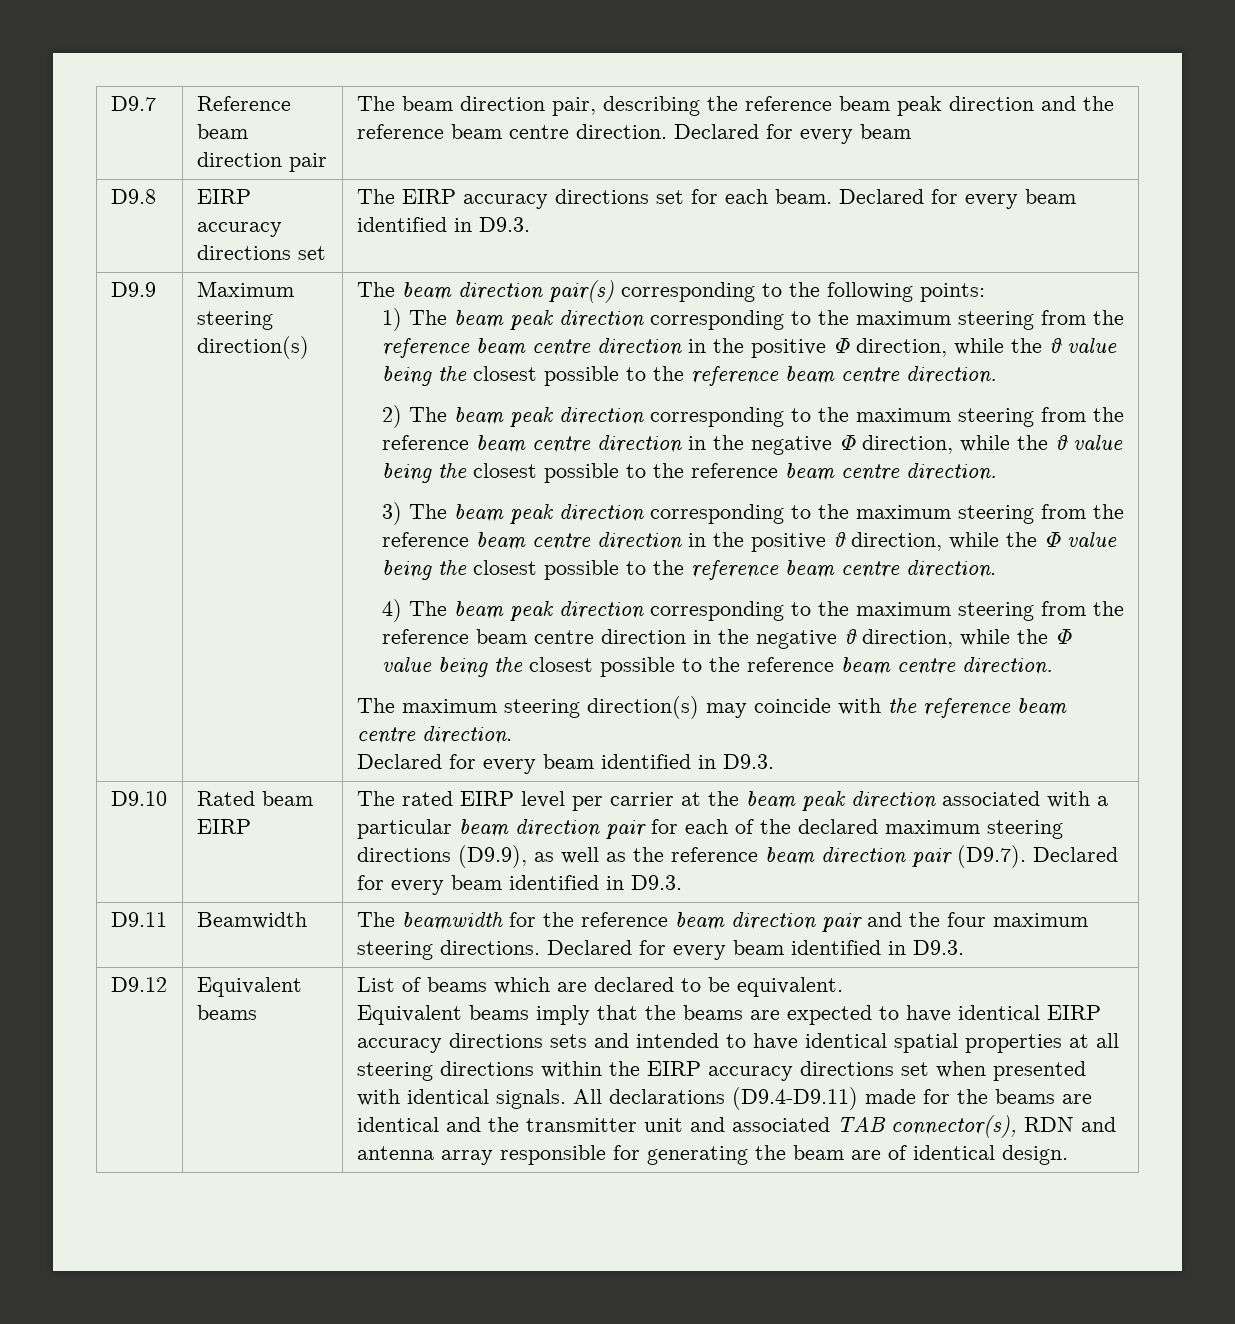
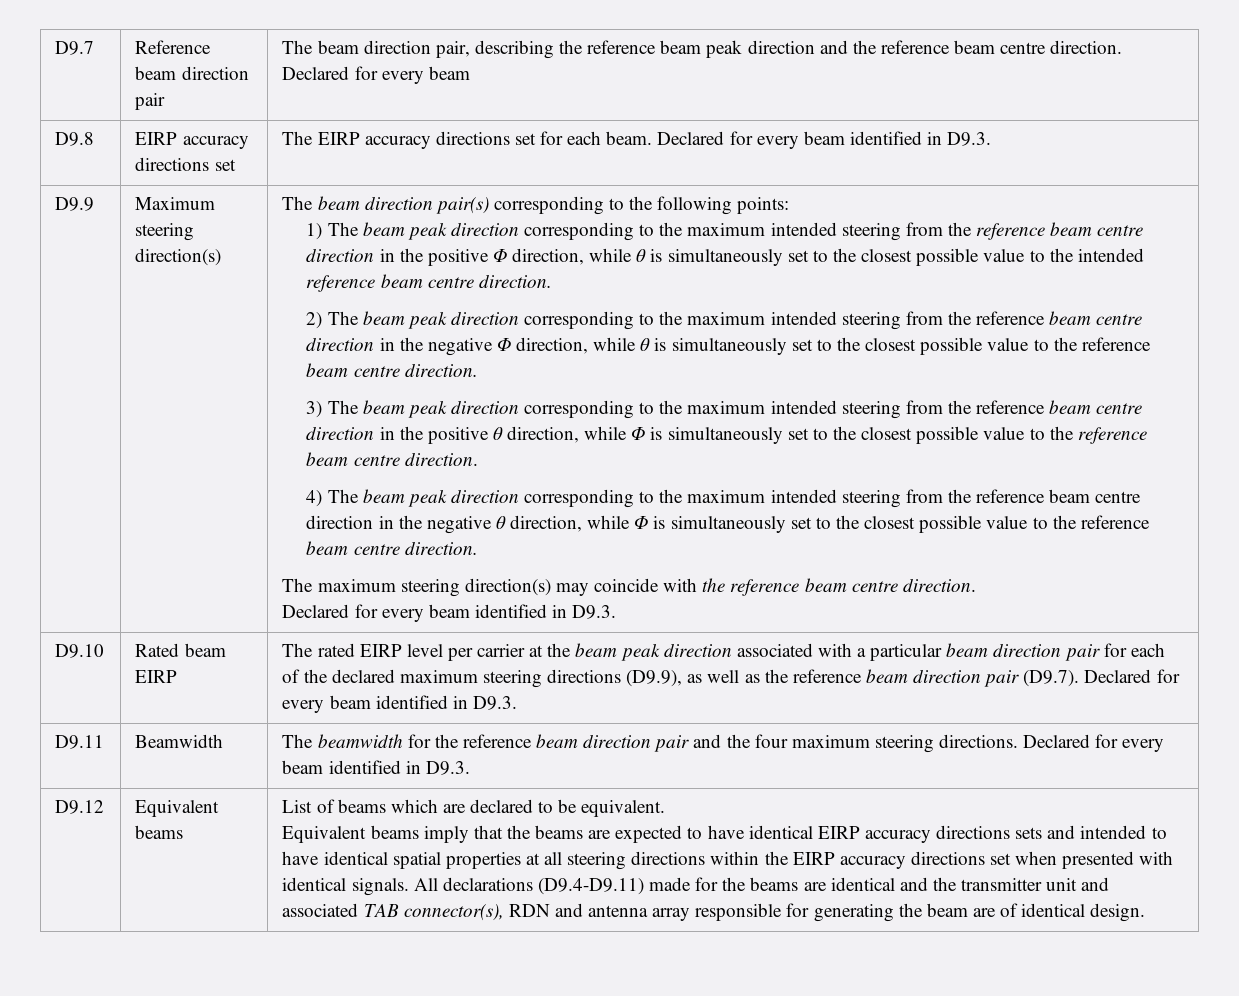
(951, 318) none -> [770,222,837,236] intended
[1010,338,1117,354] [381,366,684,386] the θ value being the closest possible to the -> [636,248,1144,266] θ is simultaneously set to the closest possible value to the intended
(951, 415) none -> [770,311,837,325] intended
[1016,435,1123,451] [381,463,619,483] the θ value being the closest possible -> [640,337,1030,355] θ is simultaneously set to the closest possible value
(951, 512) none -> [770,400,837,414] intended
[1005,532,1117,548] [381,560,619,580] the Φ value being the closest possible -> [631,426,1026,444] Φ is simultaneously set to the closest possible value
(951, 609) none -> [770,489,837,503] intended
[1016,629,1072,644] [381,657,675,677] the Φ value being the closest possible -> [634,515,1029,533] Φ is simultaneously set to the closest possible value

